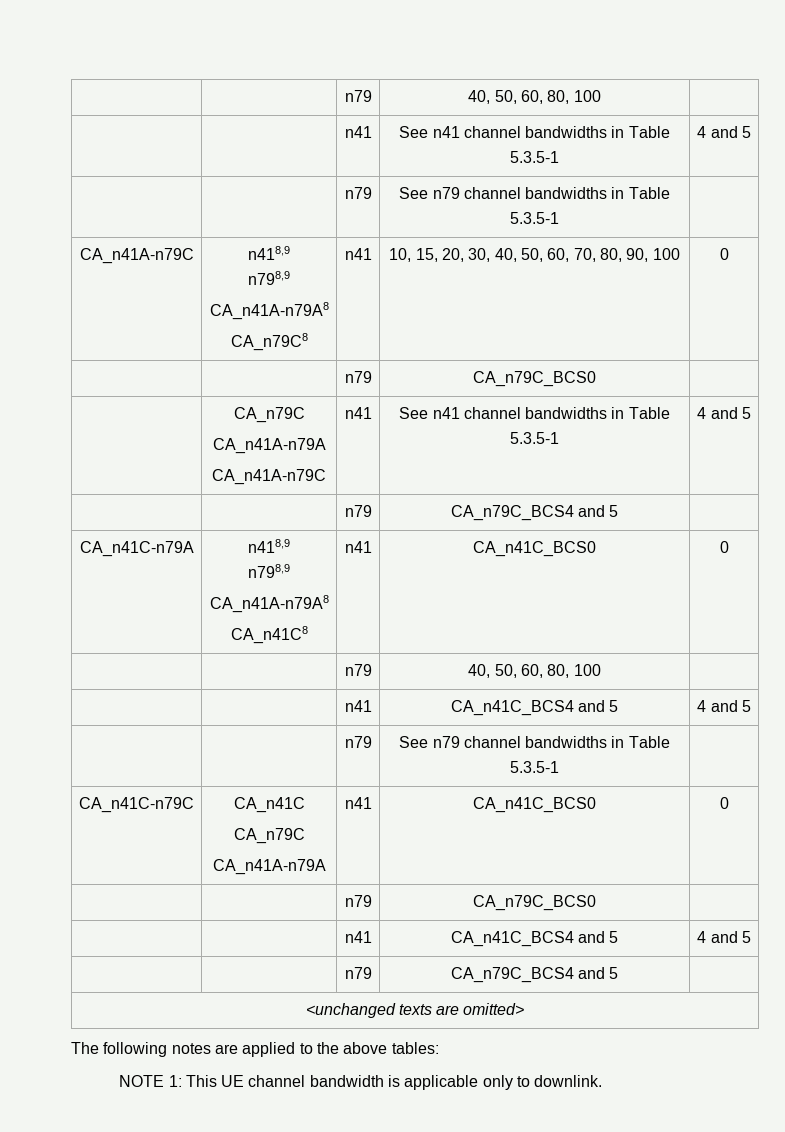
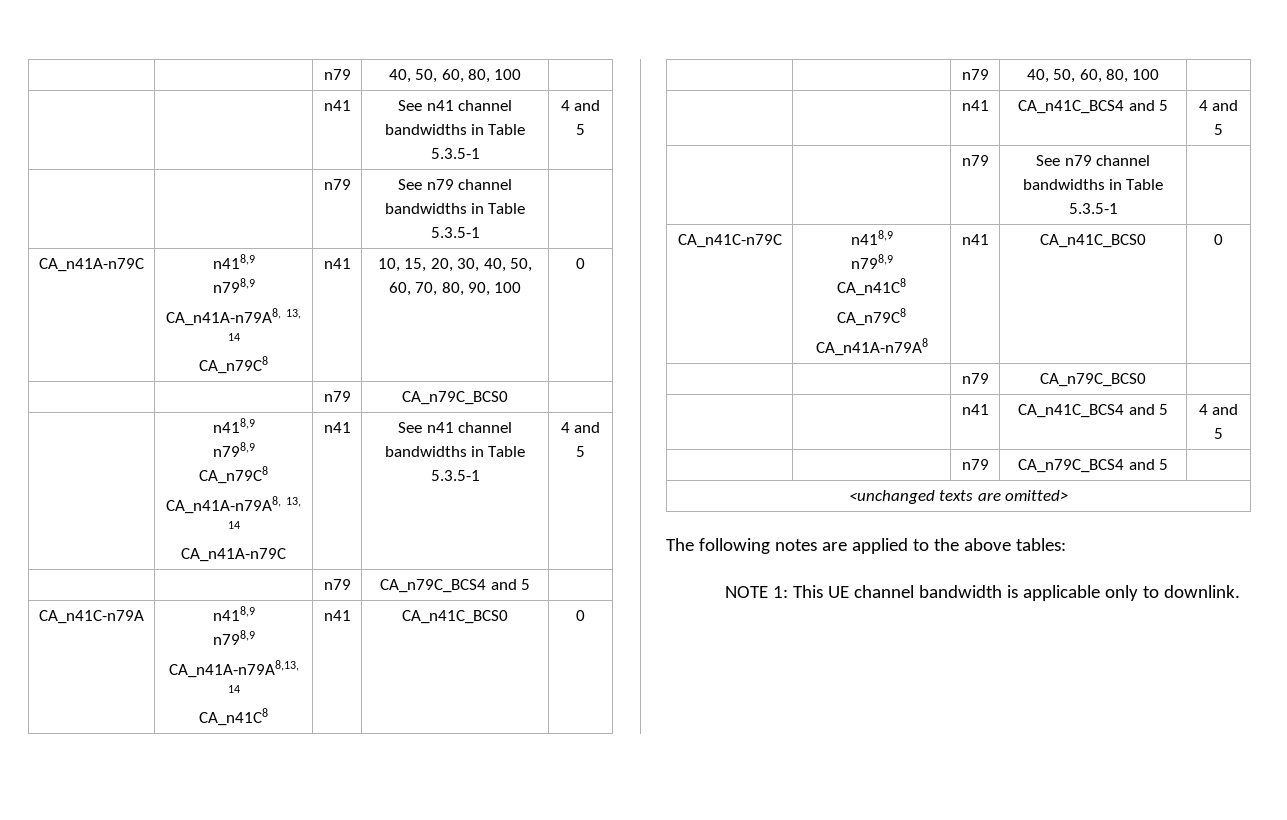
[209,302,329,320] CA_n41A-n79A8 -> [166,308,301,326] [227,333,240,341] CA_n41A-n79A8, 13, 14
[233,407,305,423] [212,438,326,454] CA_n79C // CA_n41A-n79A -> [212,418,255,433] [212,442,255,457] [199,466,268,484] [166,496,301,514] [227,521,240,529] n418,9 // n798,9 // CA_n79C8 // CA_n41A-n79A8, 13, 14
[209,595,329,613] CA_n41A-n79A8 -> [168,660,299,678] [227,685,240,693] CA_n41A-n79A8,13, 14
[233,797,305,813] [233,828,305,844] [212,859,326,875] CA_n41C // CA_n79C // CA_n41A-n79A -> [850,230,893,245] [850,254,893,269] [837,278,906,296] [837,308,906,326] [815,338,928,356] n418,9 // n798,9 // CA_n41C8 // CA_n79C8 // CA_n41A-n79A8

